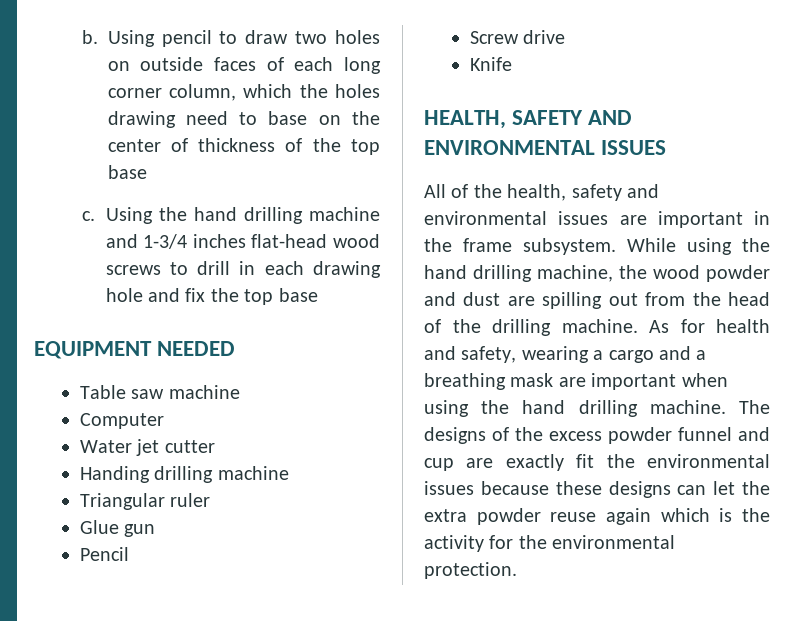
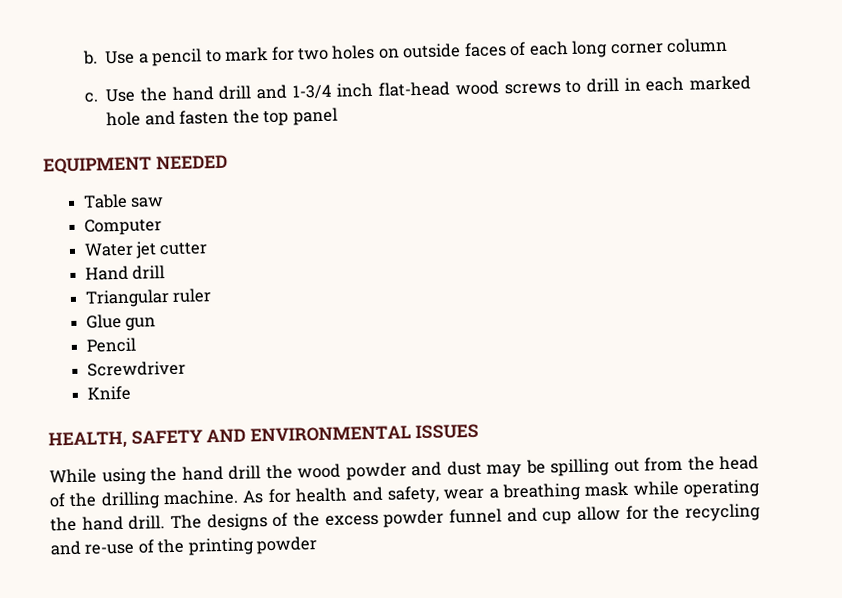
[107,30,289,47] Using pencil to draw -> [105,46,295,67] Use a pencil to mark for
[169,84,380,101] [107,111,380,128] [107,138,380,155] [107,165,147,179] column, which the holes drawing need to base on the center of thickness of the top base -> [666,37,729,54] column
[105,207,380,224] Using the hand drilling machine -> [105,85,252,103] Use the hand drill
[192,234,246,248] inches -> [336,82,374,98] inch
[313,261,381,278] drawing -> [688,75,751,91] marked
[185,288,318,305] fix the top base -> [179,107,338,127] fasten the top panel
[168,385,240,399] machine -> (165, 202) none
[79,466,289,483] Handing drilling machine -> [84,265,166,281] Hand drill
[469,30,566,44] Screw drive -> [86,360,186,377] Screwdriver
[424,184,659,201] [424,211,770,228] [424,238,616,255] All of the health, safety and environmental issues are important in the frame subsystem. -> (479, 431) none
[473,265,613,282] drilling machine, -> [228,465,261,480] drill
[507,296,535,306] are -> [486,459,546,478] may be
[521,346,707,363] [424,373,728,390] [424,400,726,417] wearing a cargo and a breathing mask are important when using the hand drilling machine. -> [443,479,760,502] [50,515,166,532] wear a breathing mask while operating the hand drill.
[466,454,770,471] [424,481,770,498] [424,508,770,525] [424,535,676,552] [424,562,517,579] are exactly fit the environmental issues because these designs can let the extra powder reuse again which is the activity for the environmental protection. -> [577,503,761,522] [50,536,319,556] allow for the recycling and re-use of the printing powder

